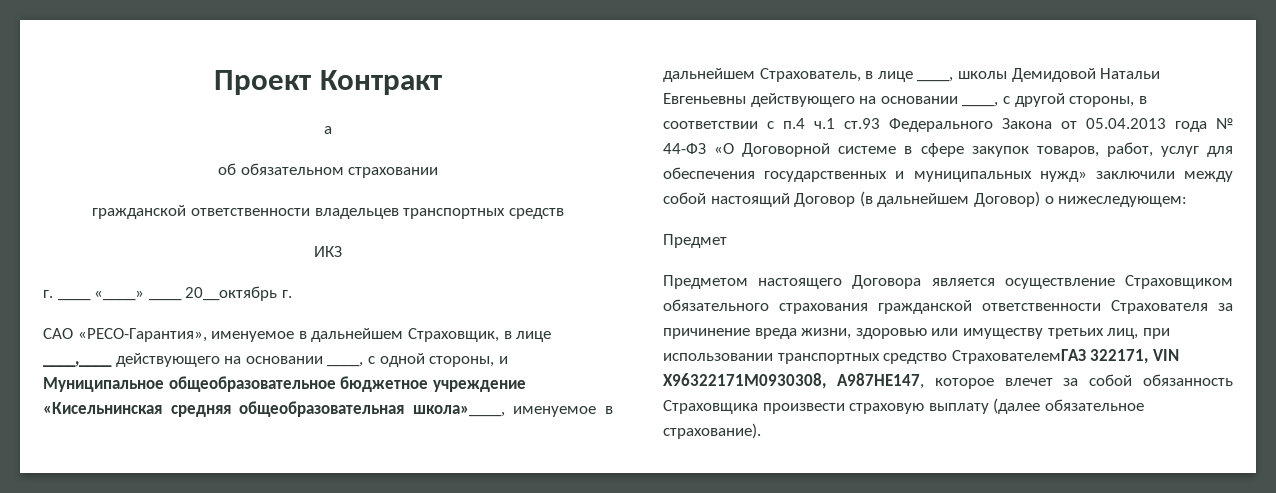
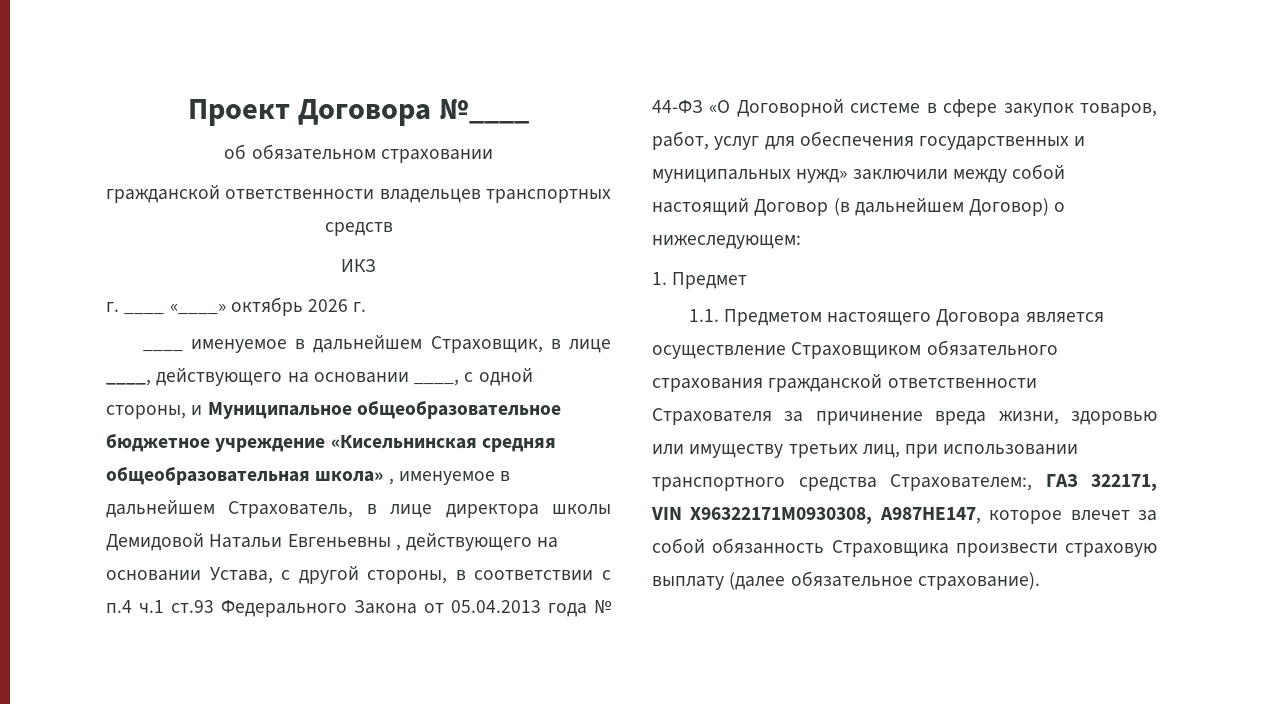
[319,70,442,95] [324,126,332,134] Контракт // а -> [298,99,530,126] Договора №____
[148,286,278,301] ____ 20__октябрь -> [230,297,349,316] октябрь 2026
[43,328,207,342] САО «РЕСО-Гарантия», -> [142,349,183,352] ____
[43,361,112,367] ____,____ -> [106,379,151,386] ____,
[412,405,505,417] школа»____, -> [315,471,394,485] школа» ,
[917,77,954,82] ____, -> [445,504,539,518] директора
[750,93,999,107] действующего на основании ____, -> [395,532,559,551] [106,567,273,584] , действующего на основании Устава,
(1188, 201) none -> [652,272,667,285] 1.
(727, 241) none -> [688,309,719,322] 1.1.
[777,349,1086,364] транспортных средство СтрахователемГАЗ -> [652,474,1078,491] транспортного средства Страхователем:, ГАЗ

